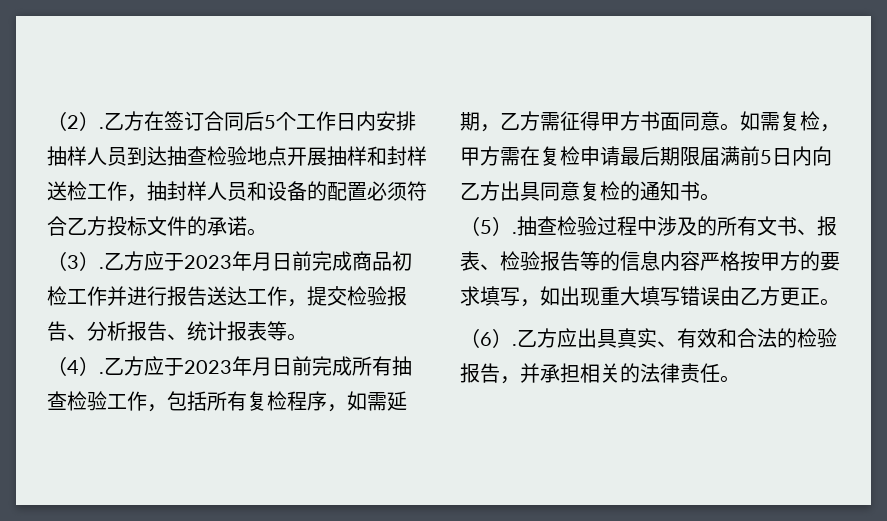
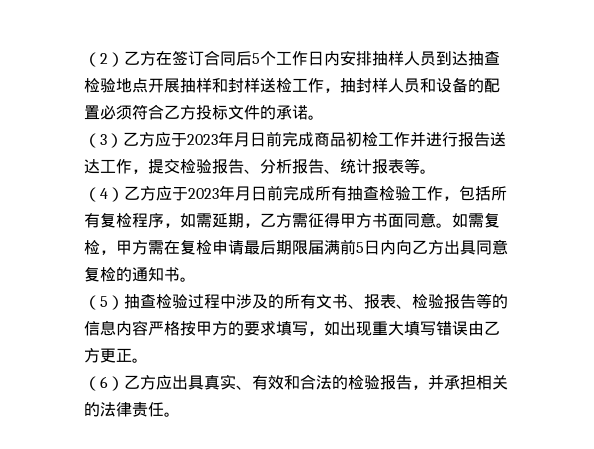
[99,127,104,129] . -> (124, 59) none
[99,267,104,269] . -> (123, 140) none
[99,372,104,374] . -> (124, 194) none
[512,232,517,234] . -> (124, 302) none
[512,344,517,346] . -> (124, 383) none

